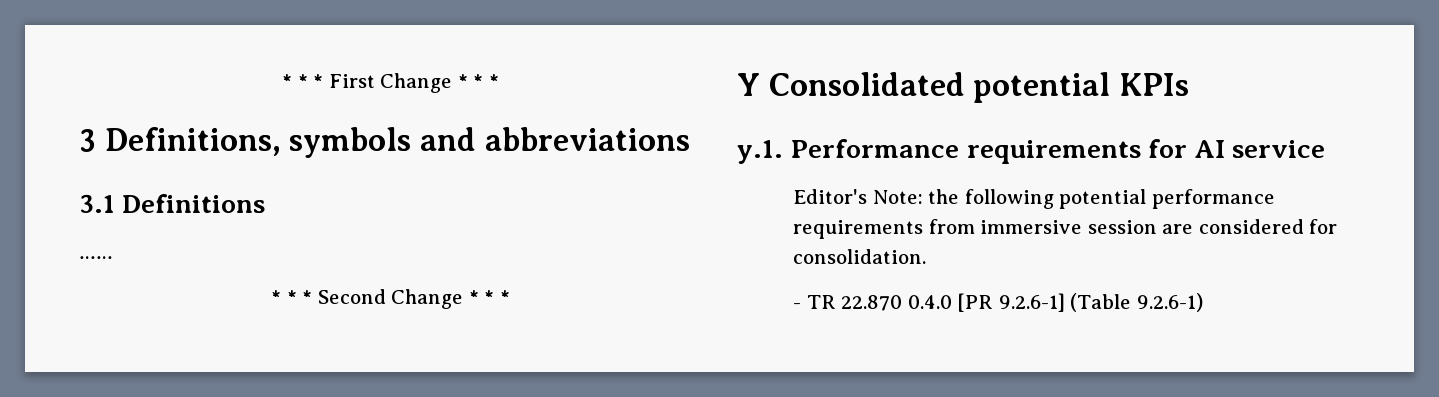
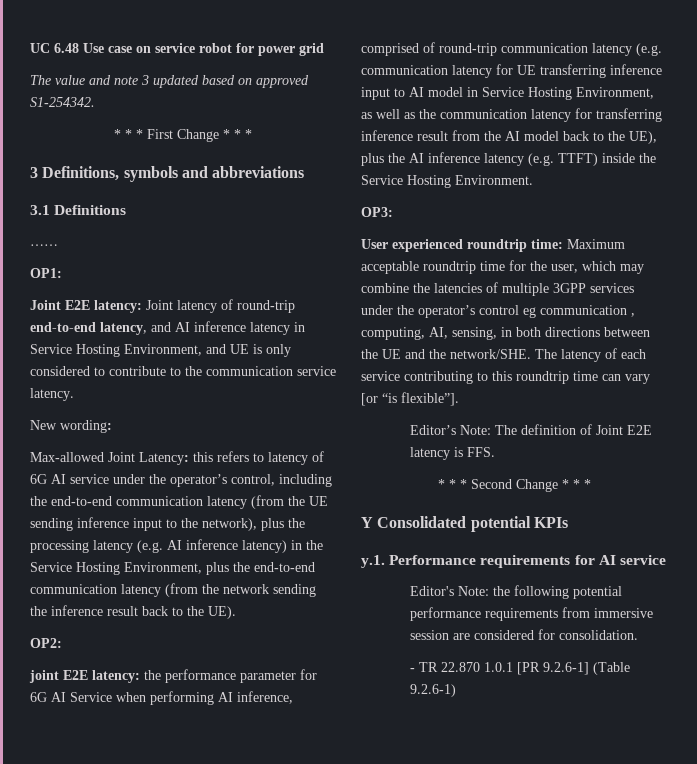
(282, 81) none -> [30,43,324,56] [30,75,309,88] [30,97,95,107] UC 6.48 Use case on service robot for power grid // The value and note 3 updated based on approved S1-254342. //
(113, 257) none -> [30,268,62,278] [30,299,295,313] [30,321,305,335] [30,344,291,357] [30,366,336,376] [30,388,74,401] [30,420,112,433] [30,451,324,465] [30,474,332,487] [30,495,328,509] [30,517,305,531] [30,539,323,553] [30,562,315,575] [30,583,316,597] [30,605,236,619] [30,638,62,648] [29,669,317,683] [30,691,293,705] [361,42,662,56] [361,64,662,78] [361,87,654,100] [361,108,662,122] [361,130,657,144] [361,152,656,166] [361,175,533,188] [361,207,393,217] [361,239,625,252] [361,260,644,274] [361,282,634,296] [361,305,635,318] [361,327,650,340] [361,348,646,362] [361,371,650,384] [361,392,459,406] [409,424,652,435] [409,447,495,460] // OP1: // Joint E2E latency: Joint latency of round-trip end-to-end latency, and AI inference latency in Service Hosting Environment, and UE is only considered to contribute to the communication service latency. // New wording: // Max-allowed Joint Latency: this refers to latency of 6G AI service under the operator’s control, including the end-to-end communication latency (from the UE sending inference input to the network), plus the processing latency (e.g. AI inference latency) in the Service Hosting Environment, plus the end-to-end communication latency (from the network sending the inference result back to the UE). // OP2: // joint E2E latency: the performance parameter for 6G AI Service when performing AI inference, comprised of round-trip communication latency (e.g. communication latency for UE transferring inference input to AI model in Service Hosting Environment, as well as the communication latency for transferring inference result from the AI model back to the UE), plus the AI inference latency (e.g. TTFT) inside the Service Hosting Environment. // OP3: // User experienced roundtrip time: Maximum acceptable roundtrip time for the user, which may combine the latencies of multiple 3GPP services under the operator’s control eg communication , computing, AI, sensing, in both directions between the UE and the network/SHE. The latency of each service contributing to this roundtrip time can vary [or “is flexible”]. // Editor’s Note: The definition of Joint E2E latency is FFS.
[907,295,952,309] 0.4.0 -> [483,662,513,672] 1.0.1

